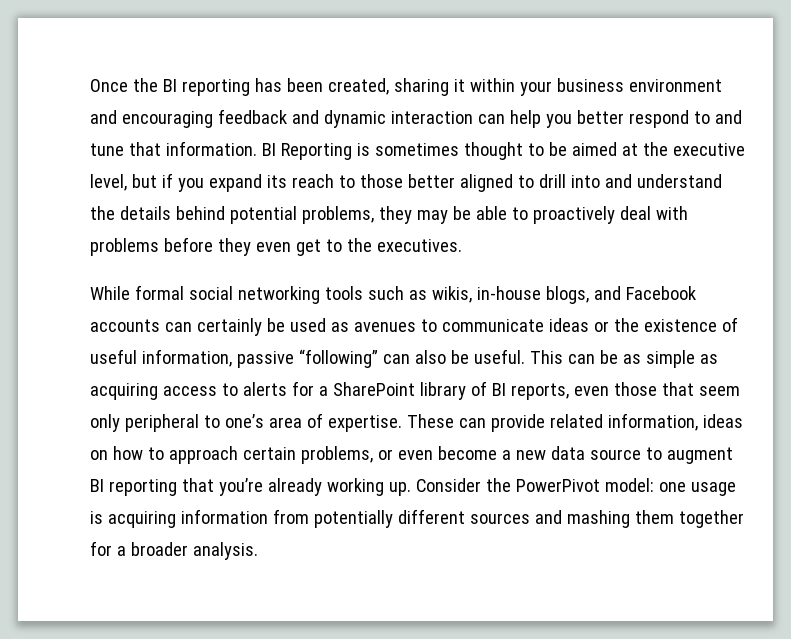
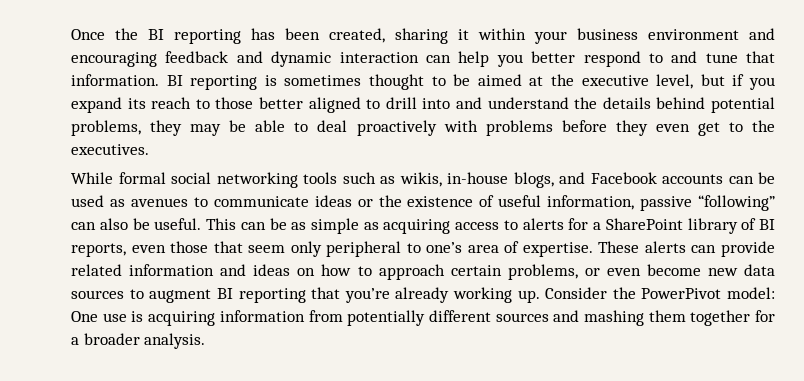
[281,143,353,160] Reporting -> [190,75,258,90] reporting
[533,206,652,224] proactively deal -> [317,120,437,136] deal proactively
[197,318,263,336] certainly -> (754, 180) none
(455, 421) none -> [644,241,686,253] alerts
[608,413,699,431] information, -> [129,264,247,276] information and
[502,450,512,460] a -> (701, 270) none
[590,449,642,460] source -> [71,290,125,299] sources
[659,482,737,496] one usage -> [71,311,127,322] One use

